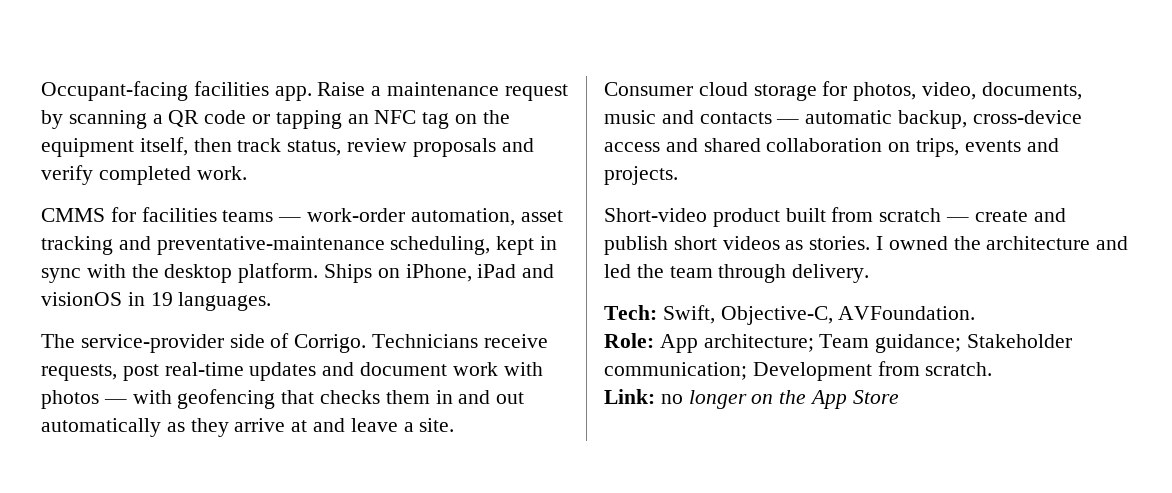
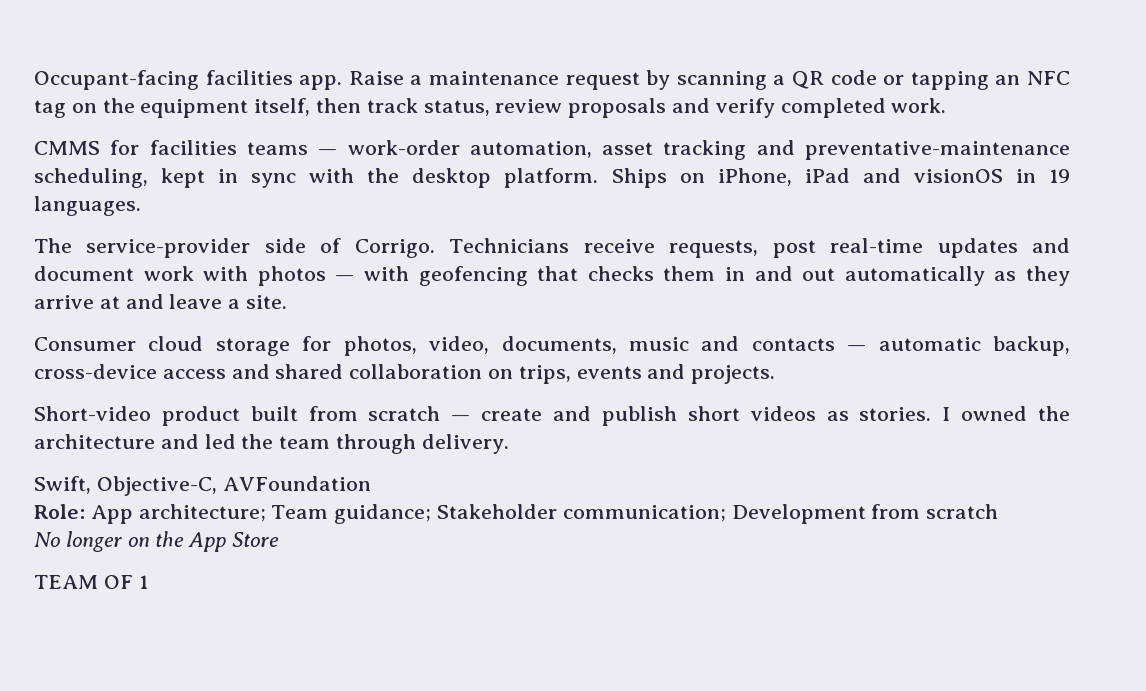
[604,305,657,320] Tech: -> (509, 444) none
[838,306,976,320] AVFoundation. -> [222,476,371,491] AVFoundation
[925,362,993,376] [604,389,683,404] scratch. // Link: no -> [926,504,999,519] [34,532,60,547] scratch // No
(899, 397) none -> [34,575,148,589] // TEAM OF 1

